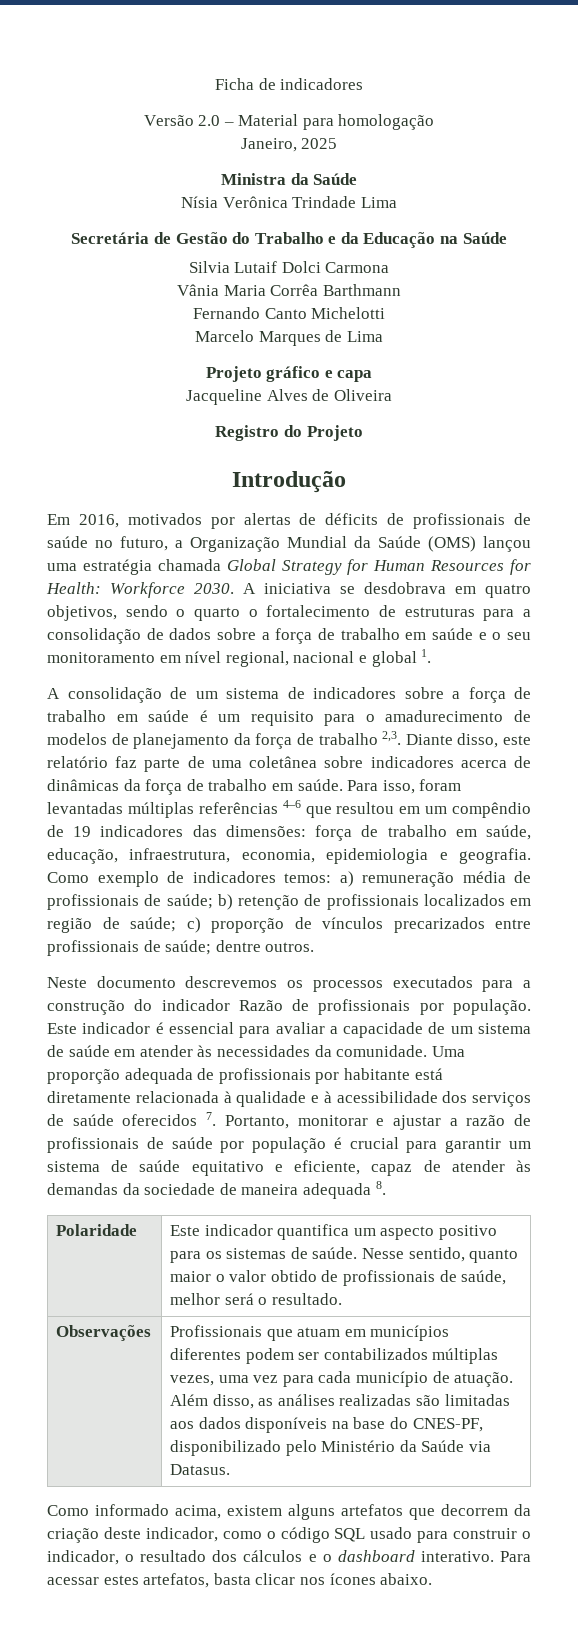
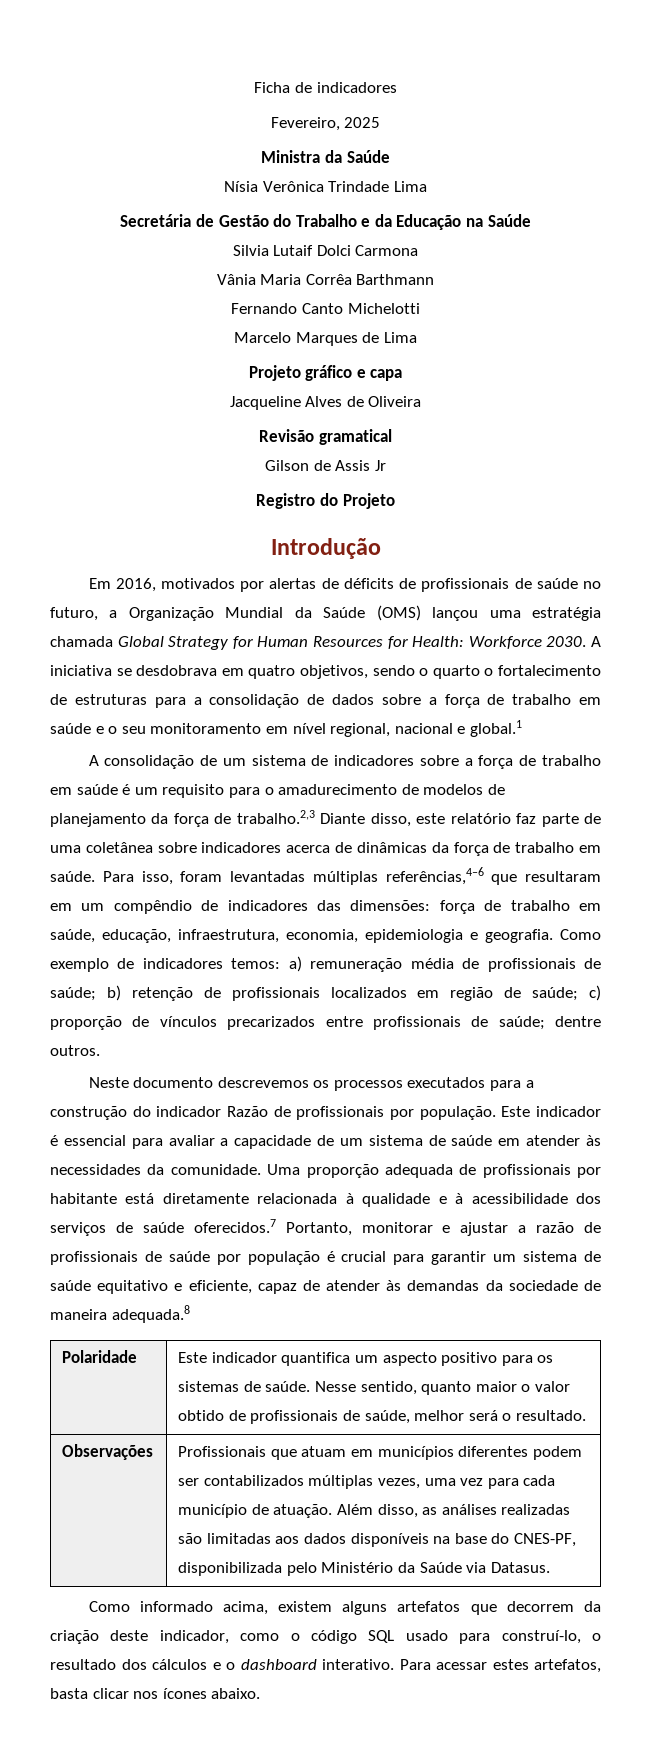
[143,114,435,130] [240,138,297,152] Versão 2.0 – Material para homologação // Janeiro, -> [270,117,340,131] Fevereiro,
(392, 395) none -> [259,429,392,445] [265,460,386,471] // Revisão gramatical // Gilson de Assis Jr
[371,649,432,667] global 1. -> [469,720,522,737] global.1
[318,731,402,745] trabalho 2,3. -> [236,810,315,824] trabalho.2,3
[198,800,395,818] referências 4–6 que resultou -> [385,867,601,885] referências,4–6 que resultaram
[73,826,92,837] 19 -> (219, 905) none
[122,1112,217,1126] oferecidos 7. -> [193,1219,276,1233] oferecidos.7
[302,1181,386,1199] adequada 8. -> [111,1305,190,1323] adequada.8
[170,1440,282,1456] disponibilizado -> [178,1562,283,1576] disponibilizada
[453,1528,531,1539] [47,1550,119,1565] construir o indicador, -> [501,1630,581,1644] construí-lo,

